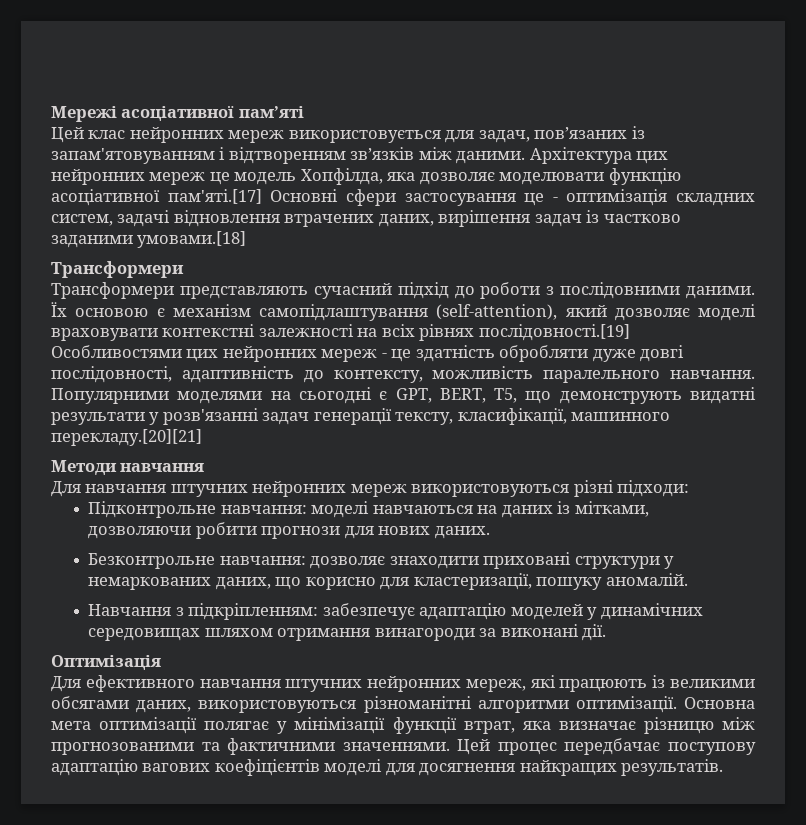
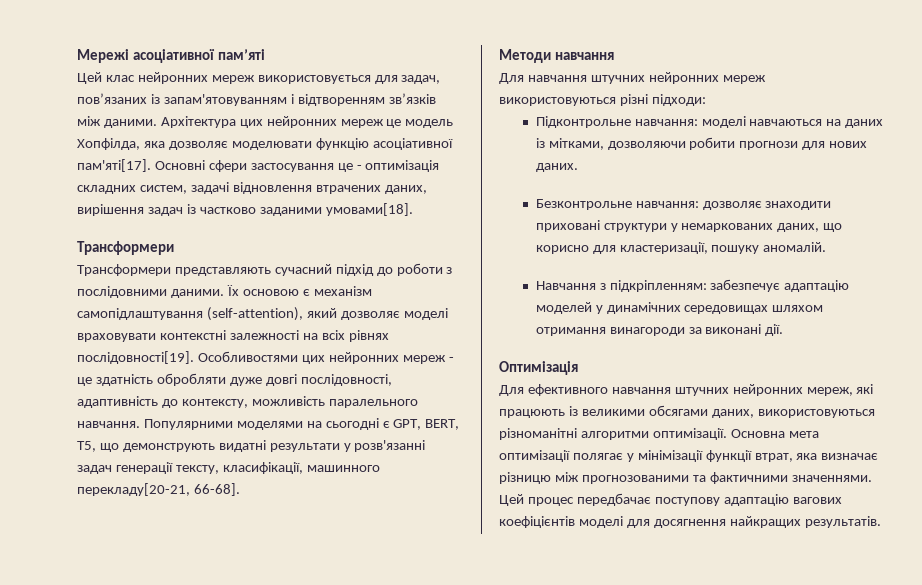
[167,189,262,204] пам'яті.[17] -> [77,159,151,172] пам'яті[17].
[137,231,247,248] умовами.[18] -> [325,203,413,216] умовами[18].
[478,324,630,341] послідовності.[19] -> [77,351,194,364] послідовності[19].
[51,429,202,446] перекладу.[20][21] -> [77,483,240,496] перекладу[20-21, 66-68].

